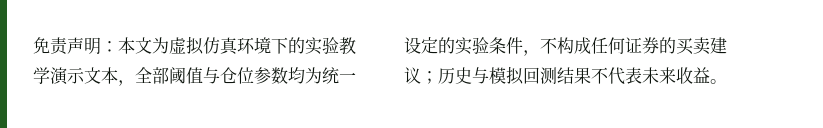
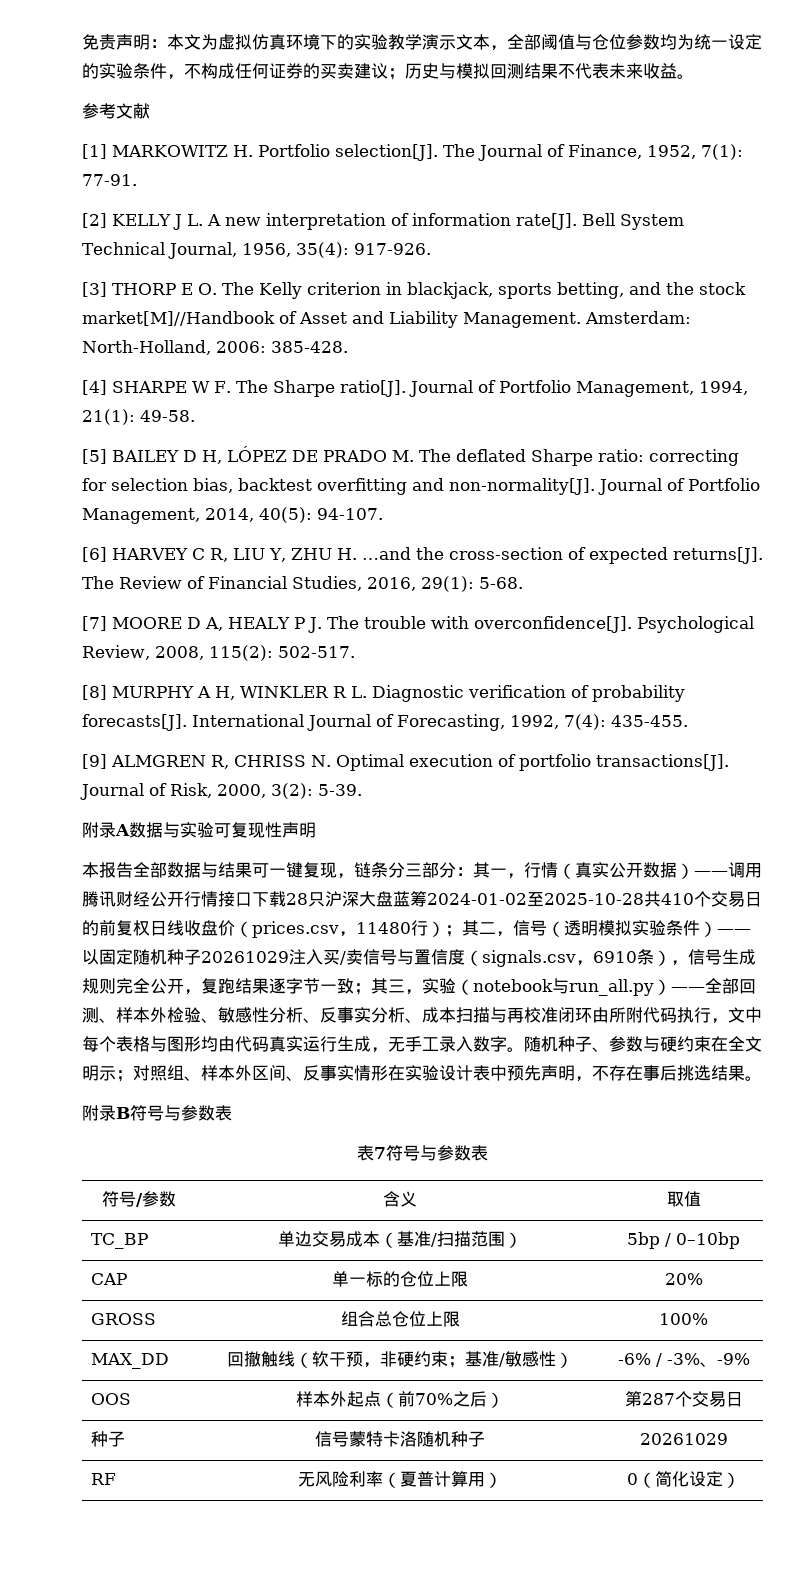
(727, 81) none -> [82,103,150,119] [82,144,743,161] [82,174,137,186] [82,213,684,230] [82,242,431,259] [82,282,746,299] [82,311,691,328] [82,340,348,355] [82,380,748,397] [82,409,195,425] [82,446,739,466] [82,478,760,495] [82,507,383,524] [82,547,763,564] [82,576,523,592] [82,616,754,633] [82,645,355,661] [82,685,685,702] [82,714,688,731] [82,754,729,771] [80,783,362,800] [82,822,316,838] [82,862,762,879] [82,891,762,907] [82,920,751,938] [82,949,756,967] [82,978,756,996] [82,1007,762,1024] [82,1036,762,1053] [82,1065,762,1082] [82,1105,232,1121] [357,1145,488,1161] [102,1191,176,1207] [383,1191,417,1207] [666,1191,701,1207] [90,1233,148,1249] [278,1231,522,1248] [627,1232,740,1249] [90,1273,127,1285] [332,1271,468,1287] [664,1273,703,1285] [90,1313,156,1325] [340,1311,460,1327] [659,1313,708,1325] [90,1353,169,1369] [227,1351,573,1368] [617,1353,750,1367] [90,1393,131,1405] [296,1391,504,1408] [624,1391,743,1407] [90,1431,125,1447] [315,1431,485,1447] [639,1433,728,1445] [90,1473,116,1485] [298,1471,502,1488] [627,1471,740,1488] // 参考文献 // [1] MARKOWITZ H. Portfolio selection[J]. The Journal of Finance, 1952, 7(1): 77-91. // [2] KELLY J L. A new interpretation of information rate[J]. Bell System Technical Journal, 1956, 35(4): 917-926. // [3] THORP E O. The Kelly criterion in blackjack, sports betting, and the stock market[M]//Handbook of Asset and Liability Management. Amsterdam: North-Holland, 2006: 385-428. // [4] SHARPE W F. The Sharpe ratio[J]. Journal of Portfolio Management, 1994, 21(1): 49-58. // [5] BAILEY D H, LÓPEZ DE PRADO M. The deflated Sharpe ratio: correcting for selection bias, backtest overfitting and non-normality[J]. Journal of Portfolio Management, 2014, 40(5): 94-107. // [6] HARVEY C R, LIU Y, ZHU H. …and the cross-section of expected returns[J]. The Review of Financial Studies, 2016, 29(1): 5-68. // [7] MOORE D A, HEALY P J. The trouble with overconfidence[J]. Psychological Review, 2008, 115(2): 502-517. // [8] MURPHY A H, WINKLER R L. Diagnostic verification of probability forecasts[J]. International Journal of Forecasting, 1992, 7(4): 435-455. // [9] ALMGREN R, CHRISS N. Optimal execution of portfolio transactions[J]. Journal of Risk, 2000, 3(2): 5-39. // 附录A数据与实验可复现性声明 // 本报告全部数据与结果可一键复现，链条分三部分：其一，行情（真实公开数据）——调用腾讯财经公开行情接口下载28只沪深大盘蓝筹2024-01-02至2025-10-28共410个交易日的前复权日线收盘价（prices.csv，11480行）；其二，信号（透明模拟实验条件）——以固定随机种子20261029注入买/卖信号与置信度（signals.csv，6910条），信号生成规则完全公开，复跑结果逐字节一致；其三，实验（notebook与run_all.py）——全部回测、样本外检验、敏感性分析、反事实分析、成本扫描与再校准闭环由所附代码执行，文中每个表格与图形均由代码真实运行生成，无手工录入数字。随机种子、参数与硬约束在全文明示；对照组、样本外区间、反事实情形在实验设计表中预先声明，不存在事后挑选结果。 // 附录B符号与参数表 // 表7符号与参数表 // 符号/参数 | 含义 | 取值 // TC_BP | 单边交易成本（基准/扫描范围） | 5bp / 0–10bp // CAP | 单一标的仓位上限 | 20% // GROSS | 组合总仓位上限 | 100% // MAX_DD | 回撤触线（软干预，非硬约束；基准/敏感性） | -6% / -3%、-9% // OOS | 样本外起点（前70%之后） | 第287个交易日 // 种子 | 信号蒙特卡洛随机种子 | 20261029 // RF | 无风险利率（夏普计算用） | 0（简化设定）

